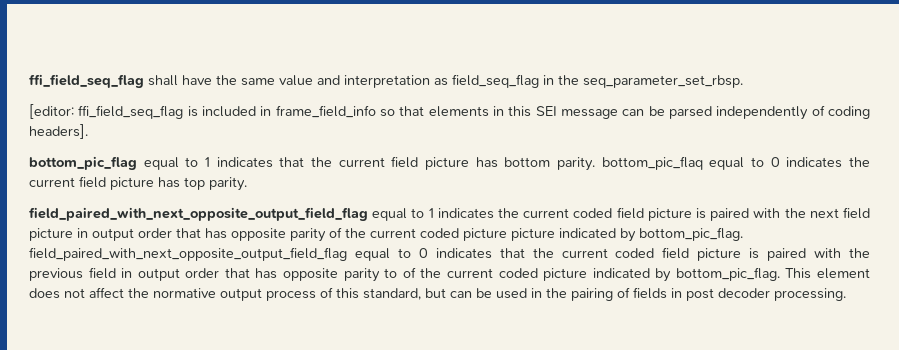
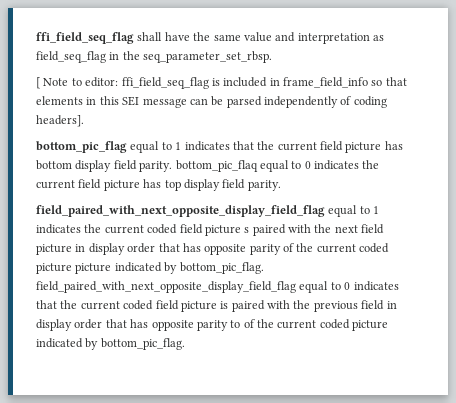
[29,104,74,119] [editor: -> [36,77,119,89] [ Note to editor:
(551, 162) none -> [75,160,137,172] display field
(205, 183) none -> [183,179,246,191] display field
[29,207,368,221] field_paired_with_next_opposite_output_field_flag -> [36,205,325,217] field_paired_with_next_opposite_display_field_flag
[696,208,707,219] is -> [244,227,250,233] s
[92,228,134,241] output -> [88,243,125,255] display
[29,247,347,261] field_paired_with_next_opposite_output_field_flag -> [36,281,296,293] field_paired_with_next_opposite_display_field_flag
[137,268,180,281] output -> [36,319,72,331] display
[785,268,870,279] [29,287,846,301] This element does not affect the normative output process of this standard, but can be used in the pairing of fields in post decoder processing. -> (185, 344) none

